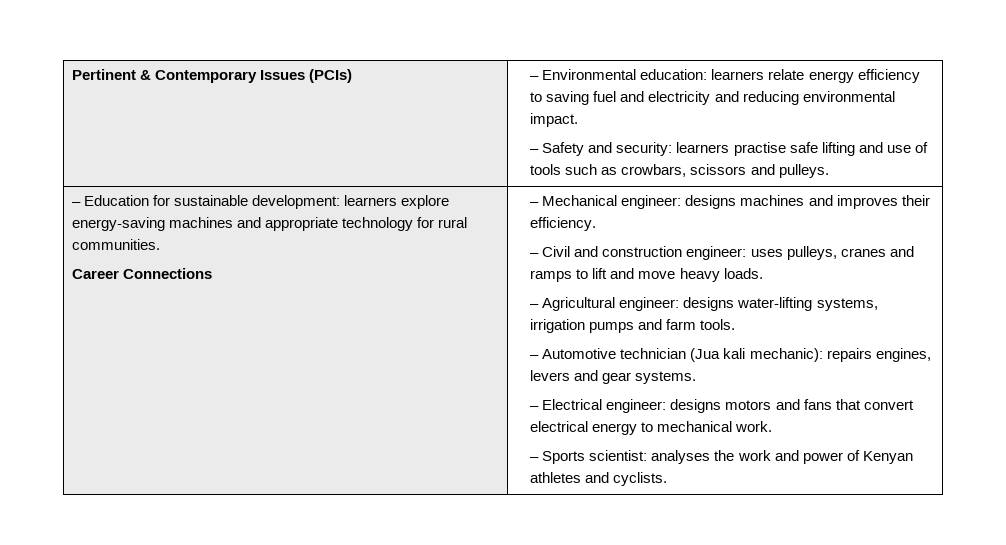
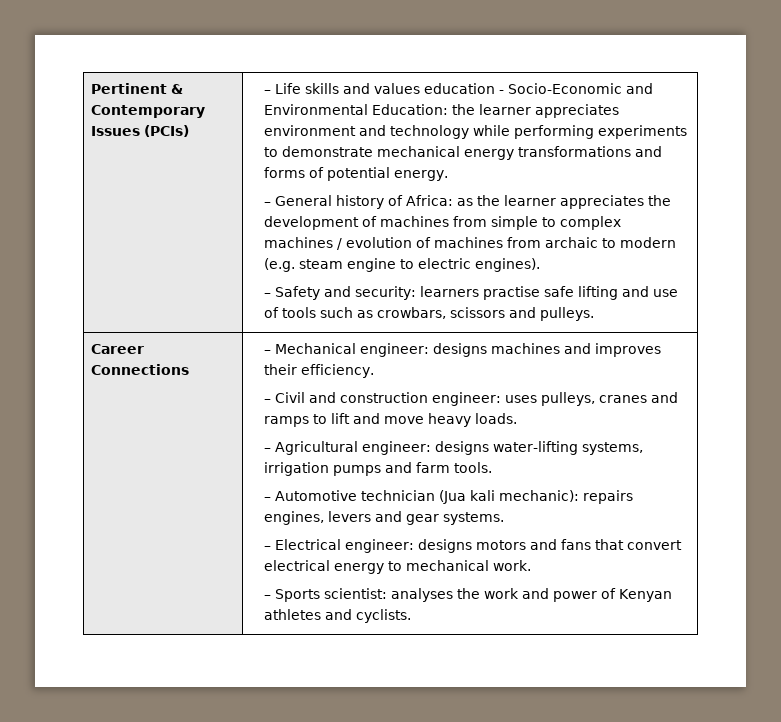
[542,69,920,83] [530,91,895,105] [530,113,579,127] Environmental education: learners relate energy efficiency to saving fuel and electricity and reducing environmental impact. -> [275,83,654,94] [264,104,620,118] [264,125,688,139] [264,146,663,160] [264,167,449,181] [264,195,672,209] [264,216,622,230] [264,237,677,250] [264,258,541,272] Life skills and values education - Socio-Economic and Environmental Education: the learner appreciates environment and technology while performing experiments to demonstrate mechanical energy transformations and forms of potential energy. // – General history of Africa: as the learner appreciates the development of machines from simple to complex machines / evolution of machines from archaic to modern (e.g. steam engine to electric engines).
[71,195,450,209] [71,217,468,231] [71,239,160,250] – Education for sustainable development: learners explore energy-saving machines and appropriate technology for rural communities. // -> (595, 314) none

